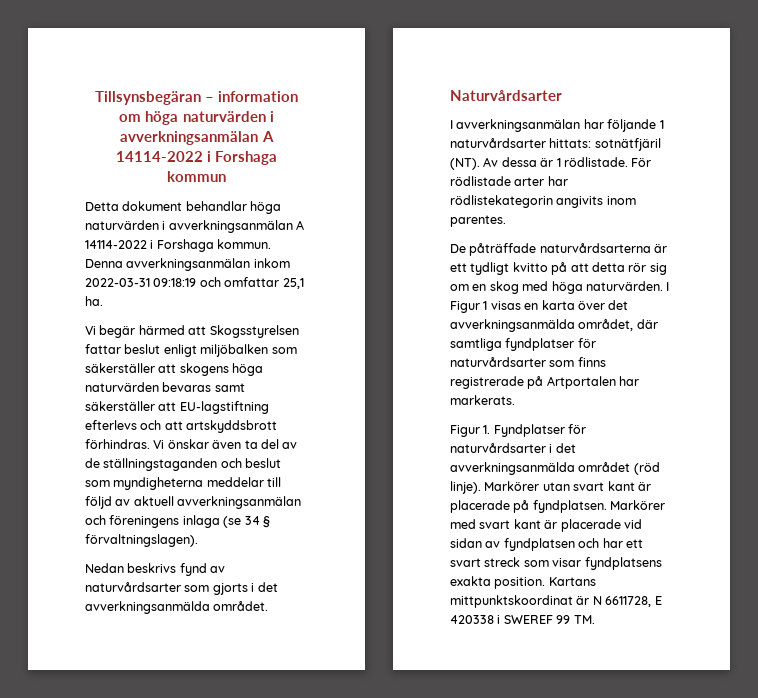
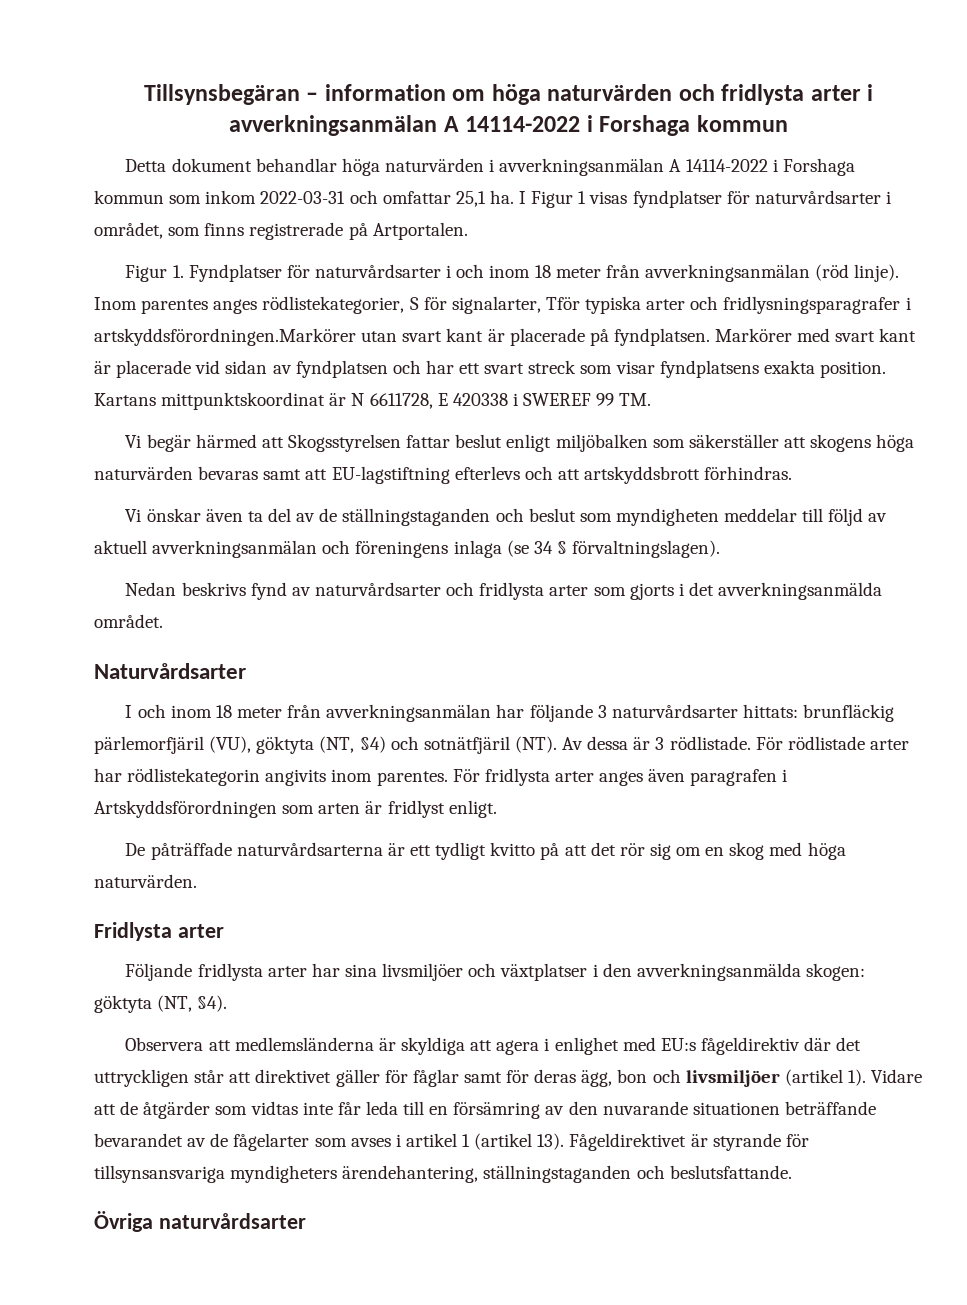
(266, 116) none -> [678,84,861,105] och fridlysta arter
[217,239,272,249] [85,258,251,271] kommun. Denna avverkningsanmälan -> [94,190,202,204] kommun som
[153,278,197,287] 09:18:19 -> (346, 197) none
[85,325,299,338] [85,344,297,357] [85,363,264,376] [85,382,245,392] [85,401,269,414] [85,420,278,433] [85,439,298,449] [85,458,282,471] [85,477,282,490] [85,496,302,509] [85,515,270,528] [85,534,198,547] [85,563,226,576] [85,582,278,595] [85,601,269,614] [450,90,562,101] [450,119,664,132] [450,138,661,151] [450,157,652,170] [450,176,568,186] [450,195,636,208] [450,215,506,227] [450,243,668,256] [450,262,667,275] [450,281,670,294] [450,300,629,313] [450,319,658,332] [450,338,502,351] // Vi begär härmed att Skogsstyrelsen fattar beslut enligt miljöbalken som säkerställer att skogens höga naturvärden bevaras samt säkerställer att EU-lagstiftning efterlevs och att artskyddsbrott förhindras. Vi önskar även ta del av de ställningstaganden och beslut som myndigheterna meddelar till följd av aktuell avverkningsanmälan och föreningens inlaga (se 34 § förvaltningslagen). // Nedan beskrivs fynd av naturvårdsarter som gjorts i det avverkningsanmälda området. // Naturvårdsarter // I avverkningsanmälan har följande 1 naturvårdsarter hittats: sotnätfjäril (NT). Av dessa är 1 rödlistade. För rödlistade arter har rödlistekategorin angivits inom parentes. // De påträffade naturvårdsarterna är ett tydligt kvitto på att detta rör sig om en skog med höga naturvärden. I Figur 1 visas en karta över det avverkningsanmälda området, där samtliga -> [519,191,628,208] I Figur 1 visas
(546, 362) none -> [885,191,891,204] [94,222,163,239] i området,
[546,376,640,389] [450,395,515,405] Artportalen har markerats. -> [372,222,468,240] Artportalen.
[555,443,576,453] [450,462,660,475] [450,481,540,494] det avverkningsanmälda området (röd linje). Markörer -> [456,264,900,282] [94,296,911,314] [94,328,356,346] och inom 18 meter från avverkningsanmälan (röd linje). Inom parentes anges rödlistekategorier, S för signalarter, Tför typiska arter och fridlysningsparagrafer i artskyddsförordningen.Markörer
(595, 619) none -> [125,434,915,452] [94,466,793,484] [125,508,888,526] [94,540,721,558] [125,582,883,600] [94,614,163,628] [94,663,246,679] [125,704,895,722] [94,736,909,754] [94,768,788,786] [94,800,497,818] [125,842,846,860] [94,874,197,888] [94,922,224,941] [125,963,865,981] [94,995,228,1013] [125,1037,862,1055] [94,1069,923,1087] [94,1101,876,1119] [94,1133,809,1151] [94,1165,792,1183] [94,1211,306,1232] // Vi begär härmed att Skogsstyrelsen fattar beslut enligt miljöbalken som säkerställer att skogens höga naturvärden bevaras samt att EU-lagstiftning efterlevs och att artskyddsbrott förhindras. // Vi önskar även ta del av de ställningstaganden och beslut som myndigheten meddelar till följd av aktuell avverkningsanmälan och föreningens inlaga (se 34 § förvaltningslagen). // Nedan beskrivs fynd av naturvårdsarter och fridlysta arter som gjorts i det avverkningsanmälda området. // Naturvårdsarter // I och inom 18 meter från avverkningsanmälan har följande 3 naturvårdsarter hittats: brunfläckig pärlemorfjäril (VU), göktyta (NT, §4) och sotnätfjäril (NT). Av dessa är 3 rödlistade. För rödlistade arter har rödlistekategorin angivits inom parentes. För fridlysta arter anges även paragrafen i Artskyddsförordningen som arten är fridlyst enligt. // De påträffade naturvårdsarterna är ett tydligt kvitto på att det rör sig om en skog med höga naturvärden. // Fridlysta arter // Följande fridlysta arter har sina livsmiljöer och växtplatser i den avverkningsanmälda skogen: göktyta (NT, §4). // Observera att medlemsländerna är skyldiga att agera i enlighet med EU:s fågeldirektiv där det uttryckligen står att direktivet gäller för fåglar samt för deras ägg, bon och livsmiljöer (artikel 1). Vidare att de åtgärder som vidtas inte får leda till en försämring av den nuvarande situationen beträffande bevarandet av de fågelarter som avses i artikel 1 (artikel 13). Fågeldirektivet är styrande för tillsynsansvariga myndigheters ärendehantering, ställningstaganden och beslutsfattande. // Övriga naturvårdsarter

